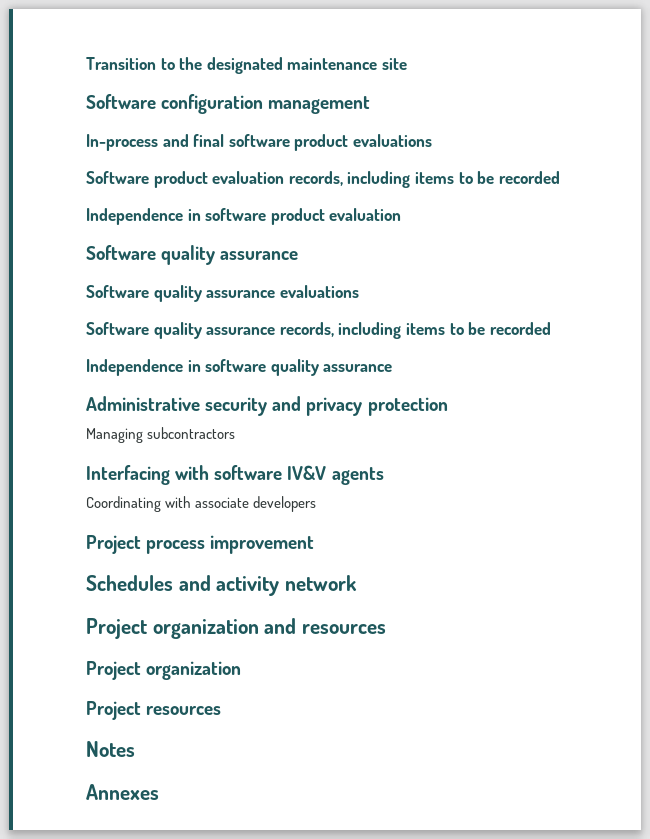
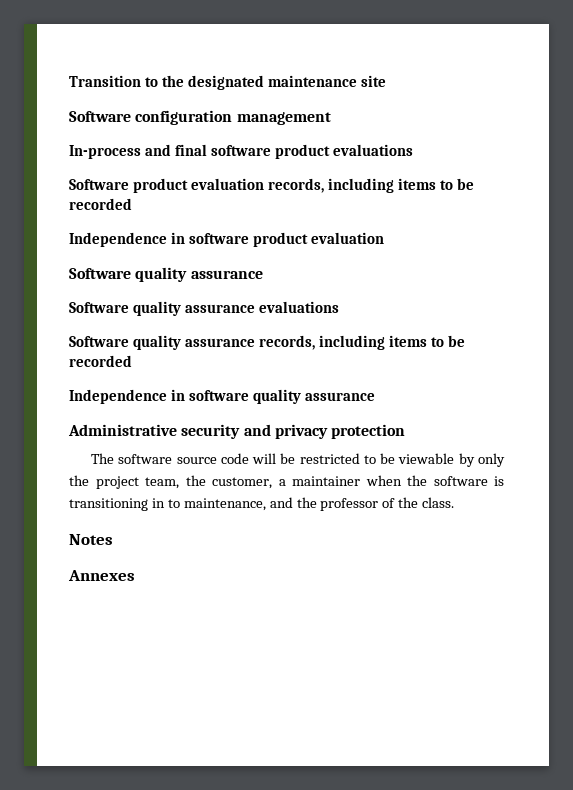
[86,427,236,443] [86,465,384,485] [86,496,317,512] [86,535,315,554] [86,575,358,596] [86,618,387,639] [86,661,242,680] [86,701,222,720] Managing subcontractors // Interfacing with software IV&V agents // Coordinating with associate developers // Project process improvement // Schedules and activity network // Project organization and resources // Project organization // Project resources -> [91,453,506,467] [69,475,504,489] [69,497,455,511] The software source code will be restricted to be viewable by only the project team, the customer, a maintainer when the software is transitioning in to maintenance, and the professor of the class.

